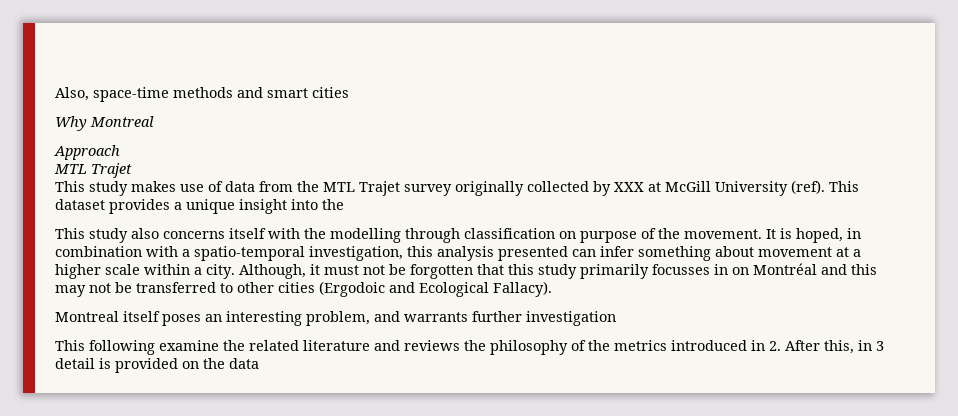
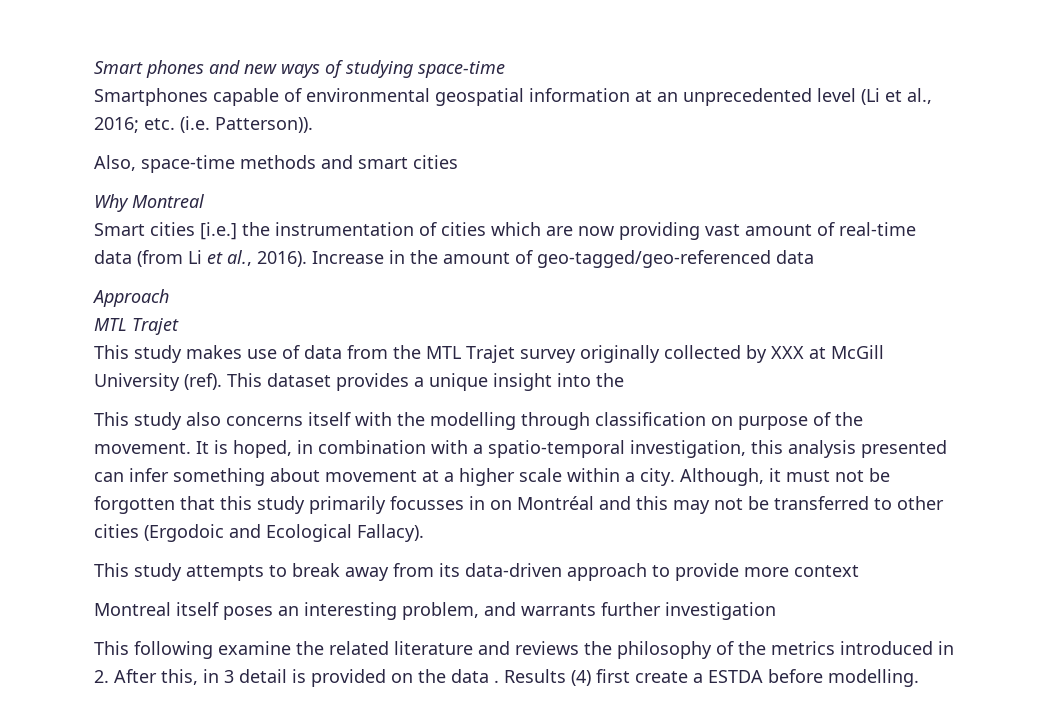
(55, 94) none -> [94,60,505,78] [94,88,932,106] [94,116,313,133] Smart phones and new ways of studying space-time // Smartphones capable of environmental geospatial information at an unprecedented level (Li et al., 2016; etc. (i.e. Patterson)). //
(154, 121) none -> [94,222,916,240] [94,250,814,268] // Smart cities [i.e.] the instrumentation of cities which are now providing vast amount of real-time data (from Li et al., 2016). Increase in the amount of geo-tagged/geo-referenced data
(552, 289) none -> [94,563,859,581] // This study attempts to break away from its data-driven approach to provide more context
(259, 363) none -> [494,669,919,687] . Results (4) first create a ESTDA before modelling.

